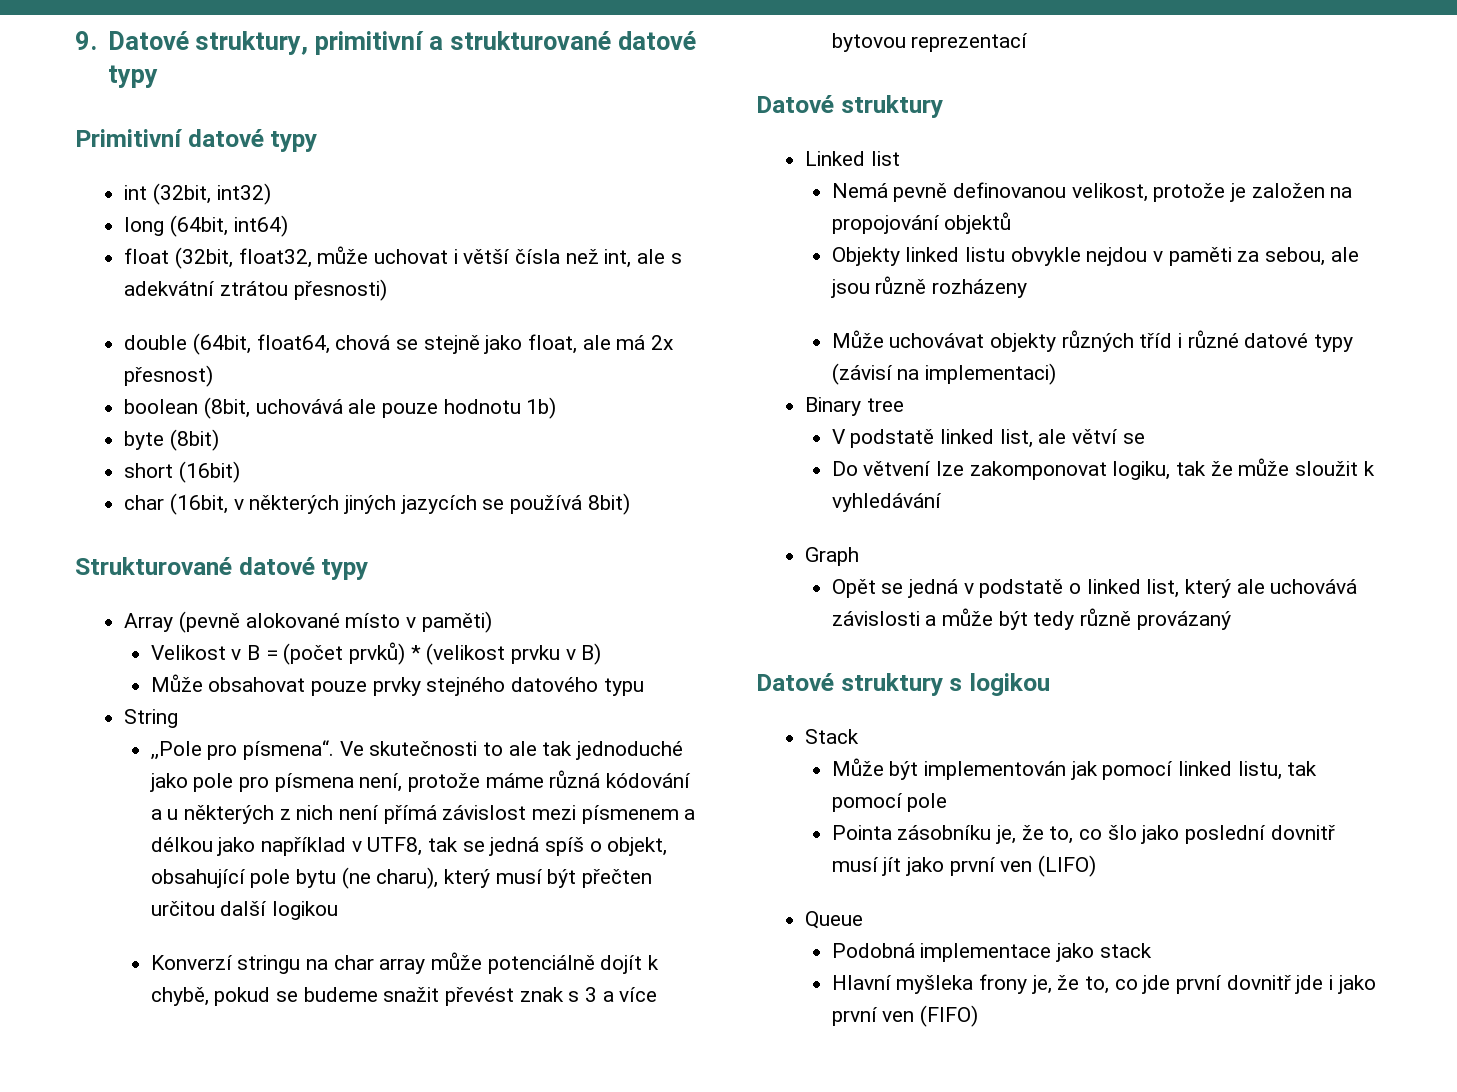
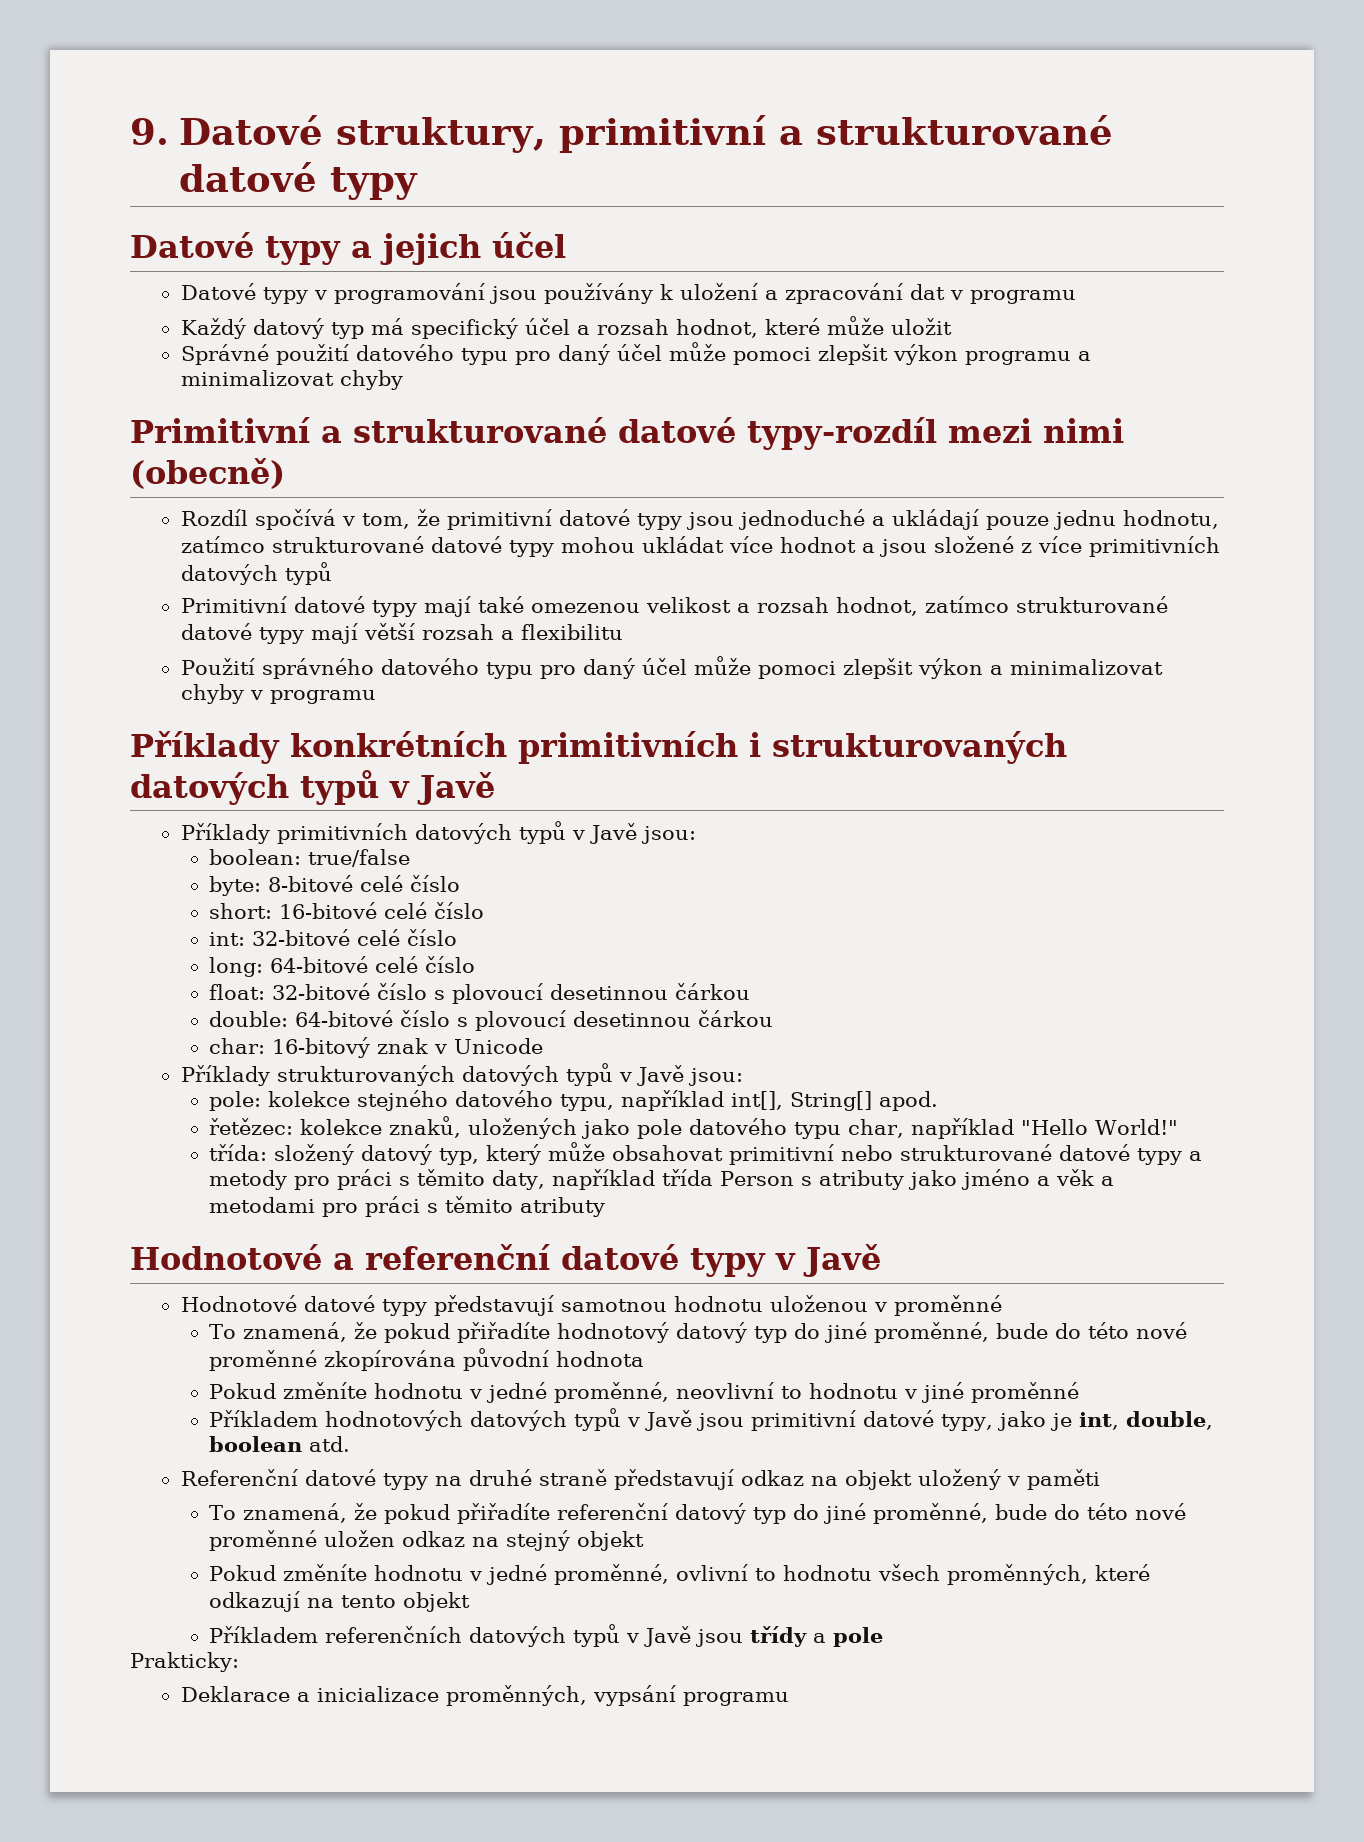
[75,129,318,152] [124,183,271,205] [124,215,288,237] [124,246,682,269] [124,279,387,301] [124,333,674,355] [124,365,214,387] [124,397,557,419] [124,429,220,451] [124,461,241,483] [124,493,630,515] [75,557,369,580] [124,611,492,633] [150,642,602,665] [150,674,644,696] [124,709,179,728] [150,740,683,760] [149,770,691,792] [150,805,696,824] [150,837,668,856] [150,867,652,889] [150,901,338,920] [150,952,659,974] [150,987,658,1006] [831,33,1029,52] [756,95,943,118] [805,151,901,166] [831,182,1353,202] [831,212,1012,234] [831,247,1359,266] [830,276,1027,298] [831,330,1353,352] [831,363,1056,385] [805,397,905,416] [831,429,1145,448] [831,458,1375,480] [831,493,942,512] [805,547,860,566] [831,579,1358,598] [831,608,1231,630] [756,673,1050,696] [805,729,860,744] [831,758,1318,780] [831,793,948,812] [831,825,1336,844] [831,855,1096,877] [805,911,864,929] [831,943,1152,962] [831,974,1376,994] [831,1005,978,1027] Primitivní datové typy // int (32bit, int32) // long (64bit, int64) // float (32bit, float32, může uchovat i větší čísla než int, ale s adekvátní ztrátou přesnosti) // double (64bit, float64, chová se stejně jako float, ale má 2x přesnost) // boolean (8bit, uchovává ale pouze hodnotu 1b) // byte (8bit) // short (16bit) // char (16bit, v některých jiných jazycích se používá 8bit) // Strukturované datové typy // Array (pevně alokované místo v paměti) // Velikost v B = (počet prvků) * (velikost prvku v B) // Může obsahovat pouze prvky stejného datového typu // String // ,,Pole pro písmena“. Ve skutečnosti to ale tak jednoduché jako pole pro písmena není, protože máme různá kódování a u některých z nich není přímá závislost mezi písmenem a délkou jako například v UTF8, tak se jedná spíš o objekt, obsahující pole bytu (ne charu), který musí být přečten určitou další logikou // Konverzí stringu na char array může potenciálně dojít k chybě, pokud se budeme snažit převést znak s 3 a více bytovou reprezentací // Datové struktury // Linked list // Nemá pevně definovanou velikost, protože je založen na propojování objektů // Objekty linked listu obvykle nejdou v paměti za sebou, ale jsou různě rozházeny // Může uchovávat objekty různých tříd i různé datové typy (závisí na implementaci) // Binary tree // V podstatě linked list, ale větví se // Do větvení lze zakomponovat logiku, tak že může sloužit k vyhledávání // Graph // Opět se jedná v podstatě o linked list, který ale uchovává závislosti a může být tedy různě provázaný // Datové struktury s logikou // Stack // Může být implementován jak pomocí linked listu, tak pomocí pole // Pointa zásobníku je, že to, co šlo jako poslední dovnitř musí jít jako první ven (LIFO) // Queue // Podobná implementace jako stack // Hlavní myšleka frony je, že to, co jde první dovnitř jde i jako první ven (FIFO) -> [130,232,566,265] [180,283,1076,304] [180,316,952,339] [180,342,1091,365] [180,370,403,390] [130,417,1124,450] [130,458,285,489] [180,509,1219,530] [180,536,1220,557] [180,562,332,585] [180,596,1168,617] [180,623,623,644] [180,656,1163,679] [180,684,376,704] [130,731,1067,764] [130,770,495,805] [180,821,696,844] [209,849,411,867] [209,875,461,896] [209,902,485,919] [209,929,458,946] [209,956,476,977] [209,983,751,1004] [209,1010,774,1031] [209,1037,544,1058] [180,1063,743,1086] [209,1090,939,1111] [209,1116,1178,1139] [209,1142,1203,1165] [209,1169,1114,1190] [209,1196,606,1217] [130,1244,881,1277] [180,1295,1002,1316] [209,1322,1187,1343] [209,1348,645,1371] [209,1382,1079,1403] [209,1408,1213,1431] [209,1436,351,1452] [180,1469,1100,1490] [209,1503,1186,1524] [209,1530,645,1551] [209,1564,1150,1585] [209,1591,471,1612] [209,1624,884,1647] [130,1652,239,1672] [180,1685,789,1706] Datové typy a jejich účel // Datové typy v programování jsou používány k uložení a zpracování dat v programu // Každý datový typ má specifický účel a rozsah hodnot, které může uložit // Správné použití datového typu pro daný účel může pomoci zlepšit výkon programu a minimalizovat chyby // Primitivní a strukturované datové typy-rozdíl mezi nimi (obecně) // Rozdíl spočívá v tom, že primitivní datové typy jsou jednoduché a ukládají pouze jednu hodnotu, zatímco strukturované datové typy mohou ukládat více hodnot a jsou složené z více primitivních datových typů // Primitivní datové typy mají také omezenou velikost a rozsah hodnot, zatímco strukturované datové typy mají větší rozsah a flexibilitu // Použití správného datového typu pro daný účel může pomoci zlepšit výkon a minimalizovat chyby v programu // Příklady konkrétních primitivních i strukturovaných datových typů v Javě // Příklady primitivních datových typů v Javě jsou: // boolean: true/false // byte: 8-bitové celé číslo // short: 16-bitové celé číslo // int: 32-bitové celé číslo // long: 64-bitové celé číslo // float: 32-bitové číslo s plovoucí desetinnou čárkou // double: 64-bitové číslo s plovoucí desetinnou čárkou // char: 16-bitový znak v Unicode // Příklady strukturovaných datových typů v Javě jsou: // pole: kolekce stejného datového typu, například int[], String[] apod. // řetězec: kolekce znaků, uložených jako pole datového typu char, například "Hello World!" // třída: složený datový typ, který může obsahovat primitivní nebo strukturované datové typy a metody pro práci s těmito daty, například třída Person s atributy jako jméno a věk a metodami pro práci s těmito atributy // Hodnotové a referenční datové typy v Javě // Hodnotové datové typy představují samotnou hodnotu uloženou v proměnné // To znamená, že pokud přiřadíte hodnotový datový typ do jiné proměnné, bude do této nové proměnné zkopírována původní hodnota // Pokud změníte hodnotu v jedné proměnné, neovlivní to hodnotu v jiné proměnné // Příkladem hodnotových datových typů v Javě jsou primitivní datové typy, jako je int, double, boolean atd. // Referenční datové typy na druhé straně představují odkaz na objekt uložený v paměti // To znamená, že pokud přiřadíte referenční datový typ do jiné proměnné, bude do této nové proměnné uložen odkaz na stejný objekt // Pokud změníte hodnotu v jedné proměnné, ovlivní to hodnotu všech proměnných, které odkazují na tento objekt // Příkladem referenčních datových typů v Javě jsou třídy a pole // Prakticky: // Deklarace a inicializace proměnných, vypsání programu

